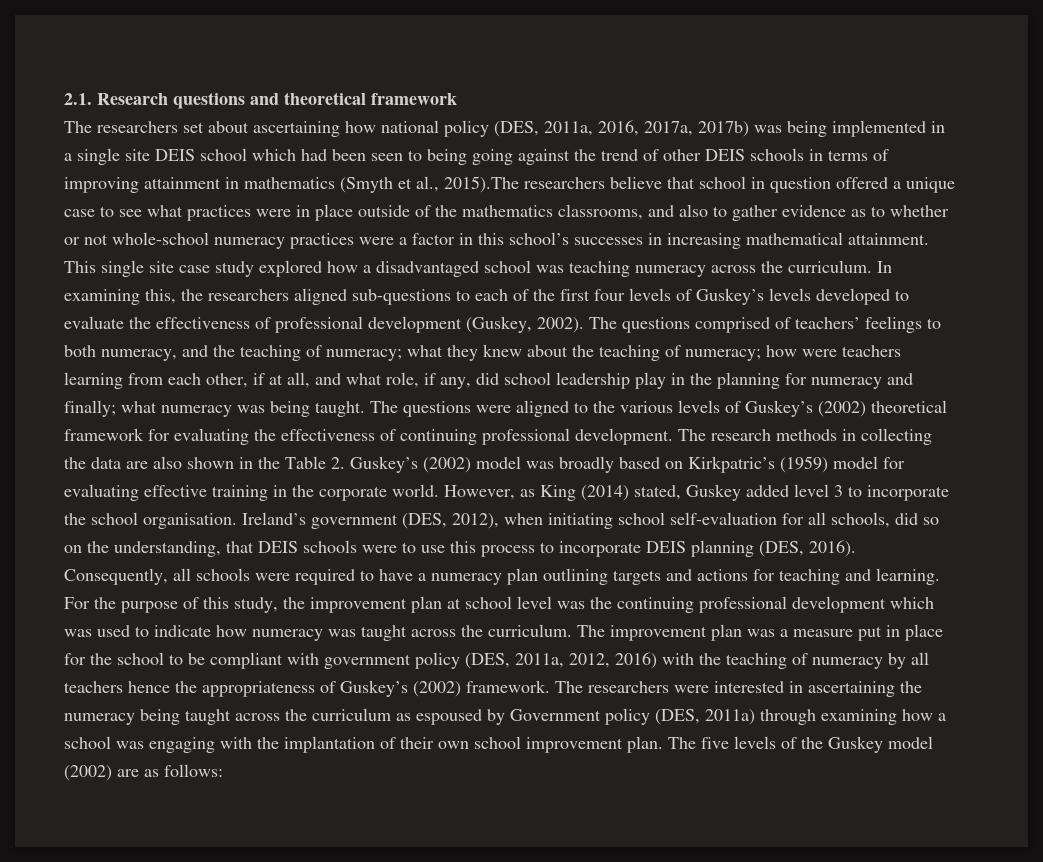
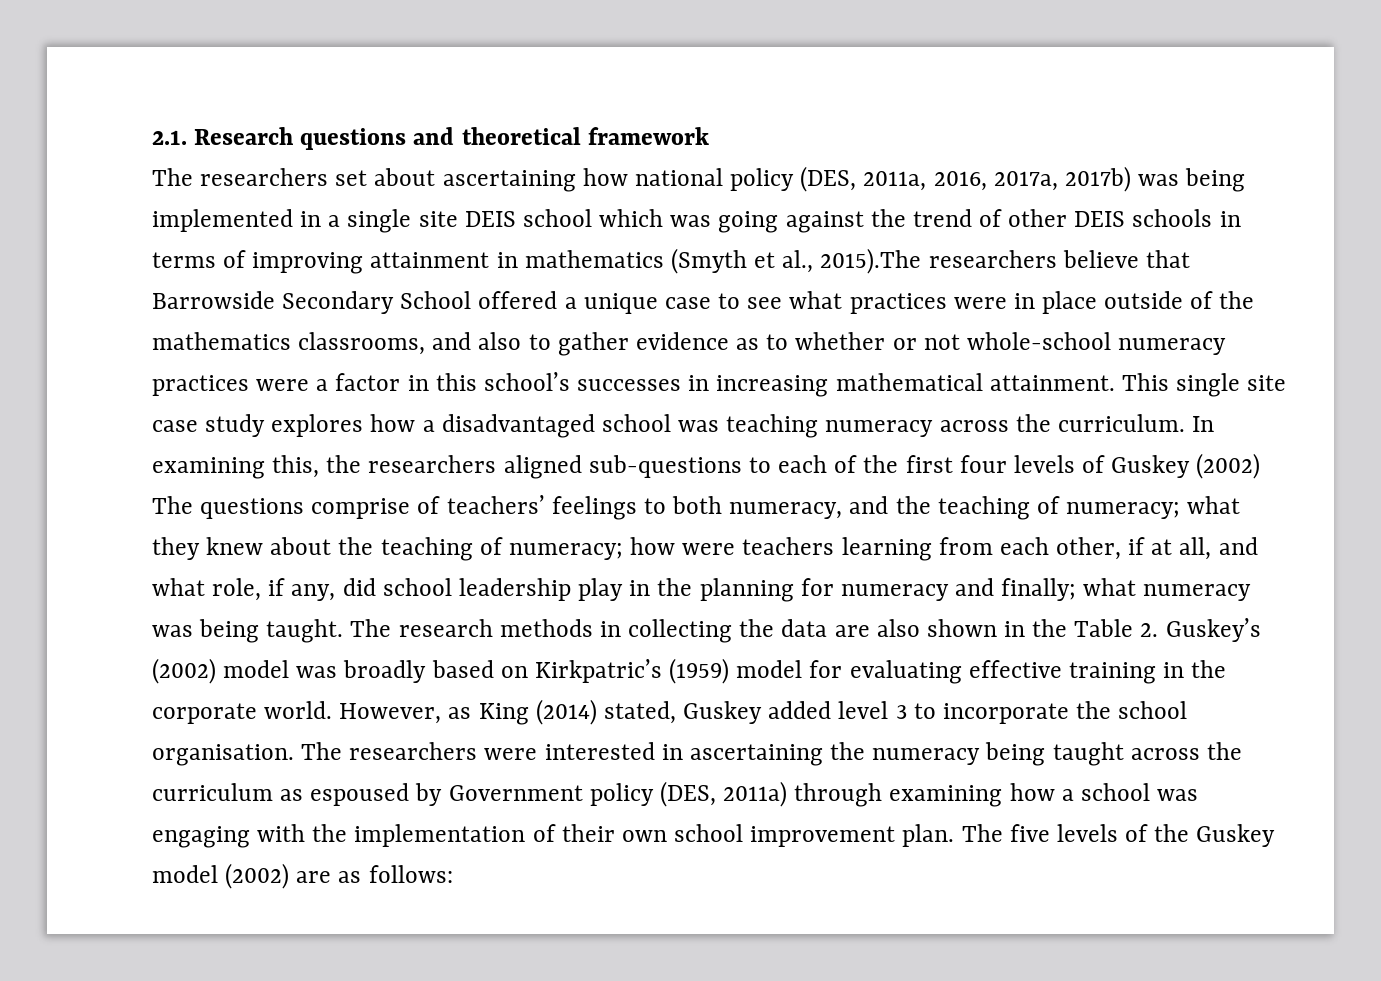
[301,149,467,165] had been seen to being -> [670,215,712,227] was
[699,176,831,193] school in question -> [152,291,472,314] Barrowside Secondary School
[259,260,322,277] explored -> [271,414,364,437] explores
[696,288,909,305] [64,316,770,333] Guskey’s levels developed to evaluate the effectiveness of professional development (Guskey, 2002). The questions comprised -> [1111,453,1261,479] [152,496,411,519] Guskey (2002) The questions comprise
[403,400,947,417] [64,428,706,445] questions were aligned to the various levels of Guskey’s (2002) theoretical framework for evaluating the effectiveness of continuing professional development. The -> (392, 628) none
[242,512,939,529] [64,540,856,557] [64,568,940,585] [64,596,934,613] [64,624,943,641] [64,652,929,669] [64,680,550,697] Ireland’s government (DES, 2012), when initiating school self-evaluation for all schools, did so on the understanding, that DEIS schools were to use this process to incorporate DEIS planning (DES, 2016). Consequently, all schools were required to have a numeracy plan outlining targets and actions for teaching and learning. For the purpose of this study, the improvement plan at school level was the continuing professional development which was used to indicate how numeracy was taught across the curriculum. The improvement plan was a measure put in place for the school to be compliant with government policy (DES, 2011a, 2012, 2016) with the teaching of numeracy by all teachers hence the appropriateness of Guskey’s (2002) framework. -> (294, 755) none
[284,736,375,753] implantation -> [354,824,526,847] implementation

